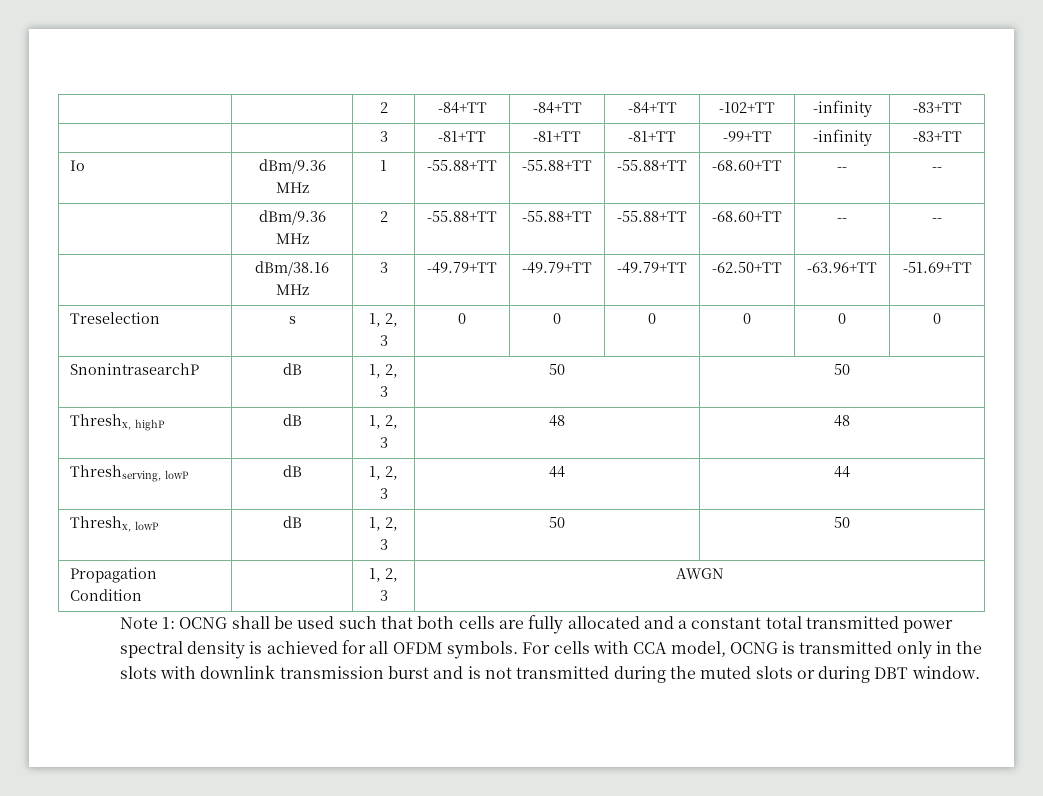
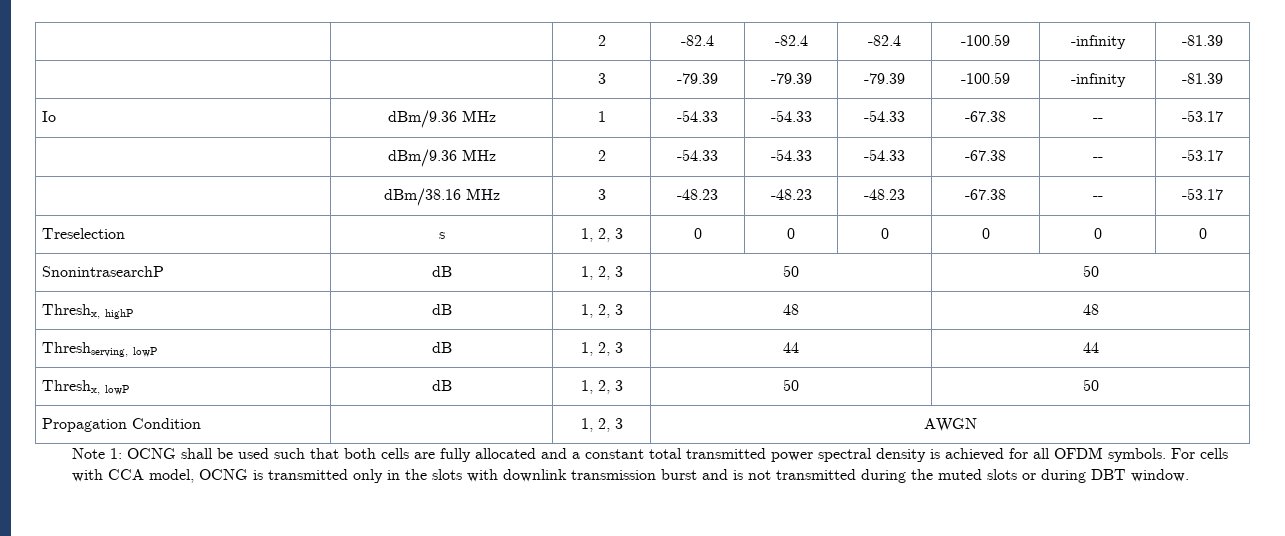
[379,102,388,113] [437,102,487,114] [532,102,582,114] [627,102,677,114] [719,102,775,113] [812,100,872,117] [912,102,962,113] [379,131,388,142] [438,131,486,142] [533,131,581,142] [628,131,676,142] [722,131,772,142] [812,129,872,146] [912,131,962,142] | | 2 | -84+TT | -84+TT | -84+TT | -102+TT | -infinity | -83+TT // | | 3 | -81+TT | -81+TT | -81+TT | -99+TT | -infinity | -83+TT -> [597,35,606,46] [681,35,714,46] [774,35,808,46] [868,35,901,46] [961,34,1010,46] [1070,35,1126,49] [1182,35,1223,46] [597,73,606,84] [677,73,718,84] [770,73,812,84] [864,73,905,84] [961,72,1010,84] [1070,73,1126,87] [1182,73,1223,84] | | 2 | -82.4 | -82.4 | -82.4 | -100.59 | -infinity | -81.39 // | | 3 | -79.39 | -79.39 | -79.39 | -100.59 | -infinity | -81.39
[427,160,497,171] [522,160,592,171] [617,160,687,171] [712,160,782,171] [837,167,847,171] [932,167,942,171] -55.88+TT | -55.88+TT | -55.88+TT | -68.60+TT | -- | -- -> [677,110,718,122] [770,110,812,122] [864,110,905,122] [965,111,1006,122] [1092,118,1103,122] [1182,110,1223,122] -54.33 | -54.33 | -54.33 | -67.38 | -- | -53.17
[427,211,497,222] [522,211,592,222] [617,211,687,222] [712,211,782,222] [837,218,847,222] [932,218,942,222] -55.88+TT | -55.88+TT | -55.88+TT | -68.60+TT | -- | -- -> [677,149,718,161] [770,149,812,161] [864,149,905,161] [965,150,1006,161] [1092,157,1103,161] [1182,149,1223,161] -54.33 | -54.33 | -54.33 | -67.38 | -- | -53.17
[427,262,497,274] [522,262,592,274] [617,262,687,274] [712,262,782,273] [807,262,877,273] [902,262,972,273] -49.79+TT | -49.79+TT | -49.79+TT | -62.50+TT | -63.96+TT | -51.69+TT -> [677,189,718,200] [770,189,812,200] [864,189,905,200] [965,189,1006,200] [1092,196,1103,200] [1182,188,1223,200] -48.23 | -48.23 | -48.23 | -67.38 | -- | -53.17

